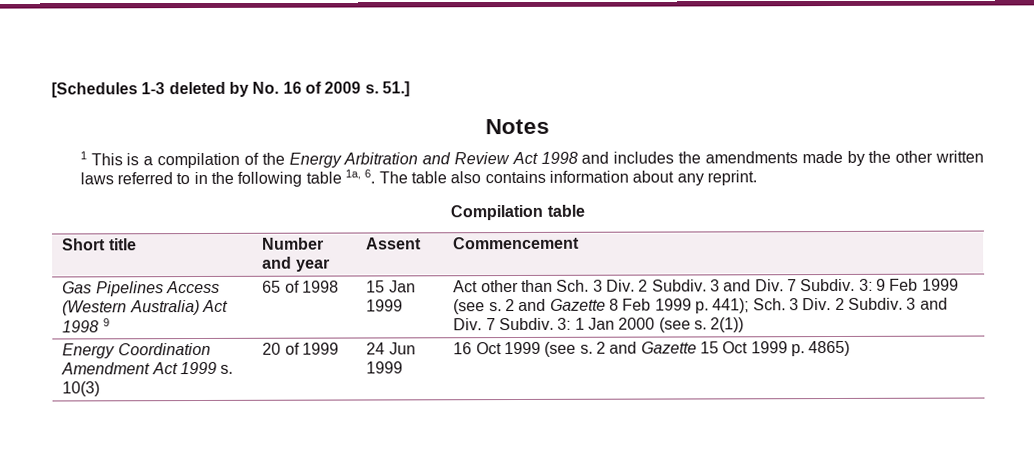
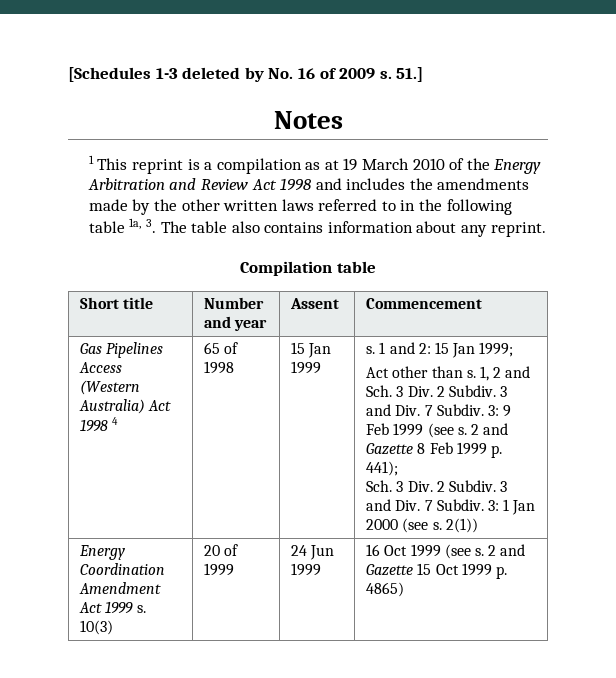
(123, 159) none -> [131,159,183,174] reprint
(241, 160) none -> [305,158,445,171] as at 19 March 2010
[364,169,376,184] 6. -> [145,219,156,233] 3.
[102,318,110,327] 9 -> [112,417,119,425] 4
[453,279,554,293] Act other than -> [366,342,514,358] [366,366,531,381] s. 1 and 2: 15 Jan 1999; // Act other than s. 1, 2 and
(750, 306) none -> (399, 468) //

